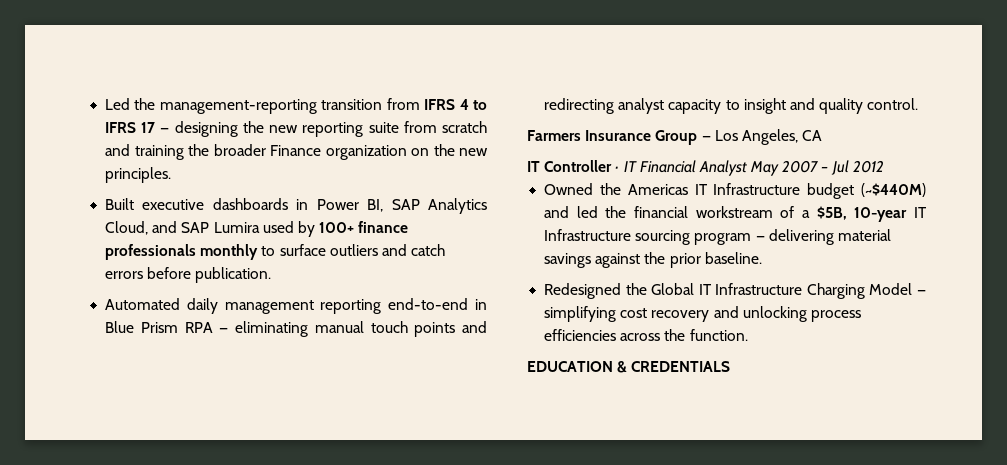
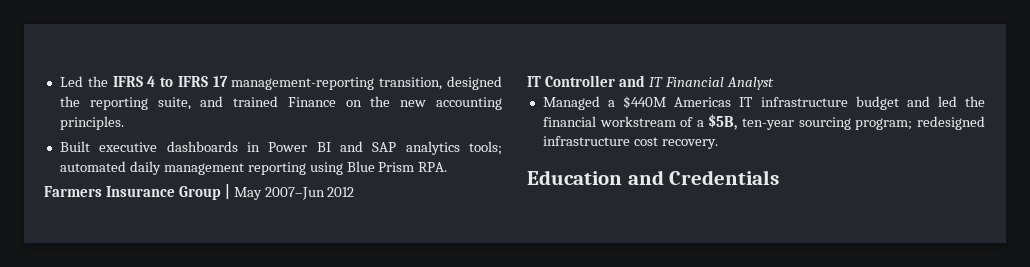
[159,98,420,114] management-reporting transition from -> (108, 81) none
[160,121,487,137] [105,144,407,160] — designing the new reporting suite from scratch and training the broader Finance organization -> [231,76,502,90] [59,96,336,110] management-reporting transition, designed the reporting suite, and trained Finance
(488, 152) none -> [436,97,503,110] accounting
[367,198,487,214] [105,221,409,237] [105,244,446,260] [105,267,272,283] [105,298,487,314] [105,321,487,337] [544,98,919,114] BI, SAP Analytics Cloud, and SAP Lumira used by 100+ finance professionals monthly to surface outliers and catch errors before publication. // Automated daily management reporting end-to-end in Blue Prism RPA — eliminating manual touch points and redirecting analyst capacity to insight and quality control. -> [316,141,503,155] [59,161,448,175] BI and SAP analytics tools; automated daily management reporting using Blue Prism RPA.
[701,129,823,145] — Los Angeles, CA -> [224,184,355,200] | May 2007–Jun 2012
[615,166,620,172] · -> [618,75,645,87] and
[750,160,884,176] [544,183,926,199] May 2007 – Jul 2012 // Owned the Americas IT Infrastructure budget (~$440M) -> [542,96,899,110] // Managed a $440M Americas IT infrastructure budget
[854,207,927,222] [544,229,891,245] [544,252,762,268] [544,283,926,299] [544,306,861,322] [544,329,748,341] [527,361,731,373] 10-year IT Infrastructure sourcing program — delivering material savings against the prior baseline. // Redesigned the Global IT Infrastructure Charging Model — simplifying cost recovery and unlocking process efficiencies across the function. // EDUCATION & CREDENTIALS -> [742,116,985,130] [542,136,718,149] [527,170,780,185] ten-year sourcing program; redesigned infrastructure cost recovery. // Education and Credentials

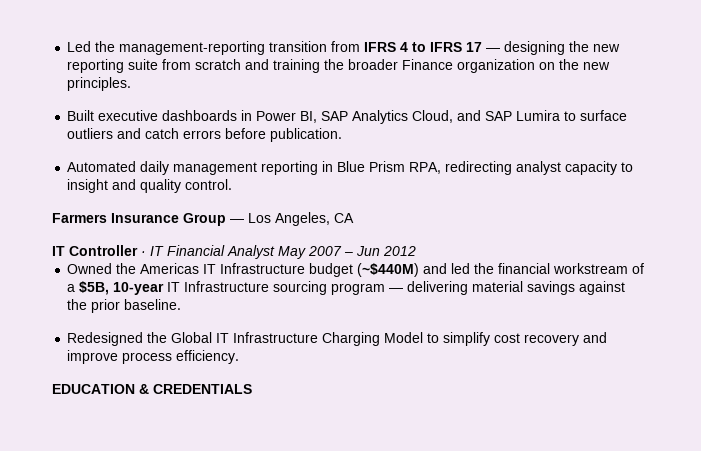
(108, 81) none -> [119,41,361,55] management-reporting transition from
[231,76,502,90] [59,96,336,110] management-reporting transition, designed the reporting suite, and trained Finance -> [486,41,621,55] [67,59,536,73] — designing the new reporting suite from scratch and training the broader Finance organization
[436,97,503,110] accounting -> (611, 66) none
[316,141,503,155] [59,161,126,172] BI and SAP analytics tools; automated -> [300,110,628,124] [67,128,343,142] [67,161,137,172] BI, SAP Analytics Cloud, and SAP Lumira to surface outliers and catch errors before publication. // Automated
[309,162,343,175] using -> [322,161,334,172] in
[418,162,448,172] RPA. -> [409,161,634,175] [67,179,233,193] RPA, redirecting analyst capacity to insight and quality control.
[224,184,355,200] | May 2007–Jun 2012 -> [230,212,354,226] — Los Angeles, CA
[618,75,645,87] and -> [141,251,146,256] ·
[542,96,899,110] // Managed a $440M Americas IT infrastructure budget -> [278,246,416,259] [67,263,420,277] May 2007 – Jun 2012 // Owned the Americas IT Infrastructure budget (~$440M)
[742,116,985,130] [542,136,718,149] [527,170,780,185] ten-year sourcing program; redesigned infrastructure cost recovery. // Education and Credentials -> [113,281,626,295] [67,299,182,313] [67,332,608,346] [67,350,240,364] [52,384,252,394] 10-year IT Infrastructure sourcing program — delivering material savings against the prior baseline. // Redesigned the Global IT Infrastructure Charging Model to simplify cost recovery and improve process efficiency. // EDUCATION & CREDENTIALS

